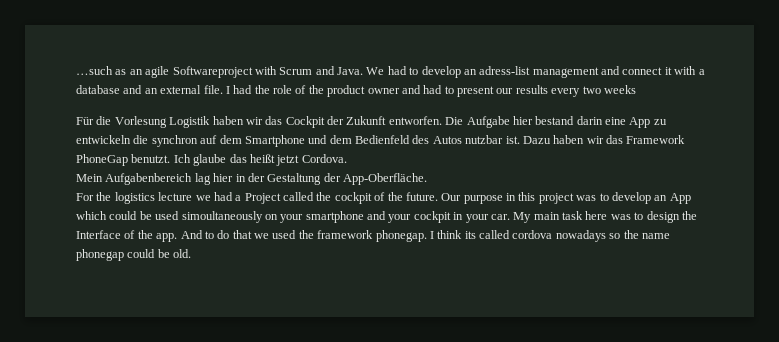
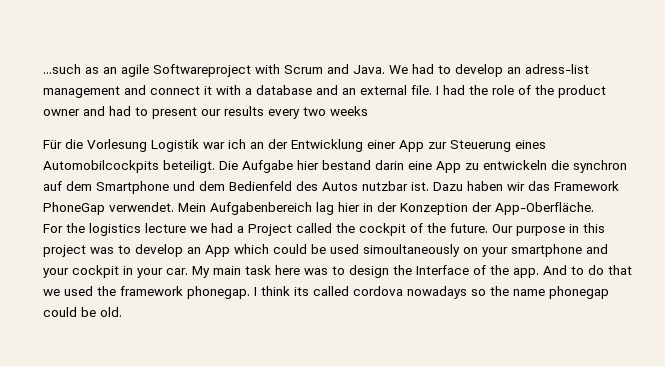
[212,116,442,128] haben wir das Cockpit der Zukunft entworfen. -> [203,139,546,152] [43,160,215,173] war ich an der Entwicklung einer App zur Steuerung eines Automobilcockpits beteiligt.
[131,154,347,166] benutzt. Ich glaube das heißt jetzt Cordova. // -> [109,202,174,212] verwendet.
[267,173,322,185] Gestaltung -> [400,203,468,215] Konzeption

